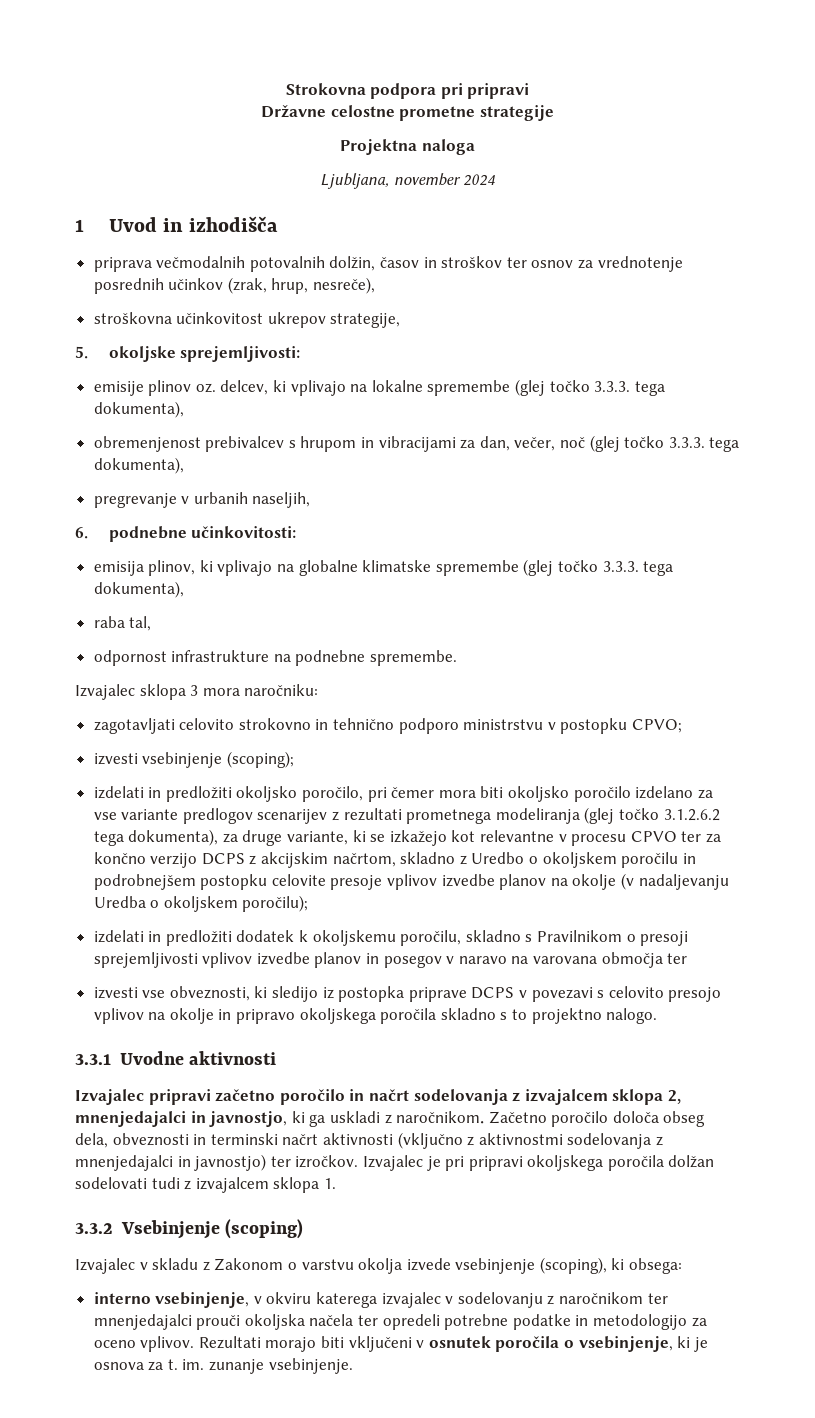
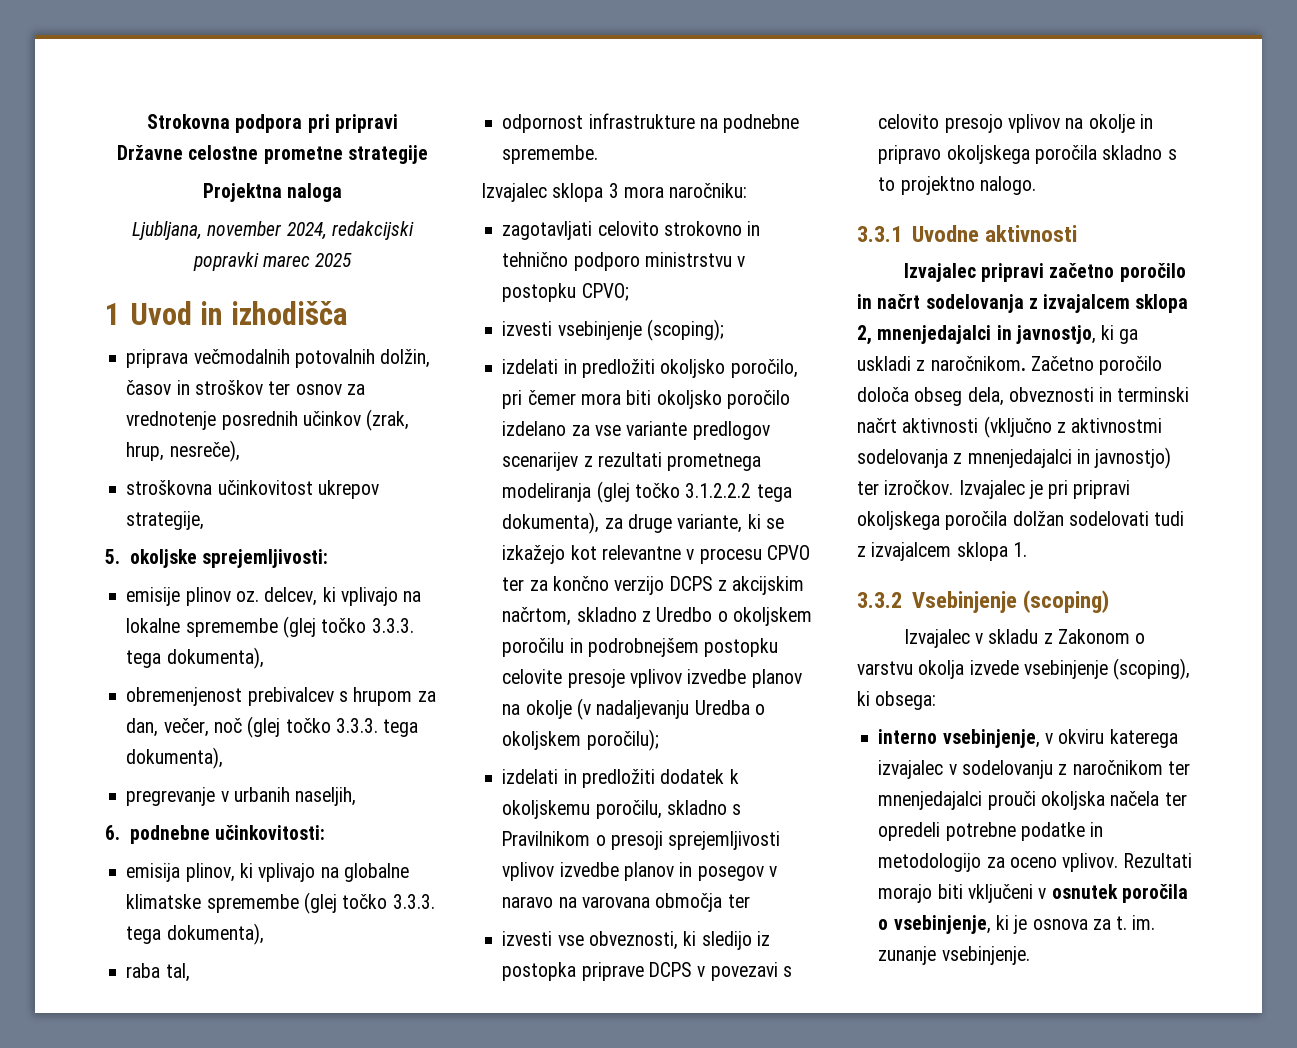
[463,174,496,186] 2024 -> [286,221,414,240] [192,252,353,271] 2024, redakcijski popravki marec 2025
[361,436,456,452] in vibracijami -> (413, 696) none
[663,809,720,821] 3.1.2.6.2 -> [685,483,752,498] 3.1.2.2.2

